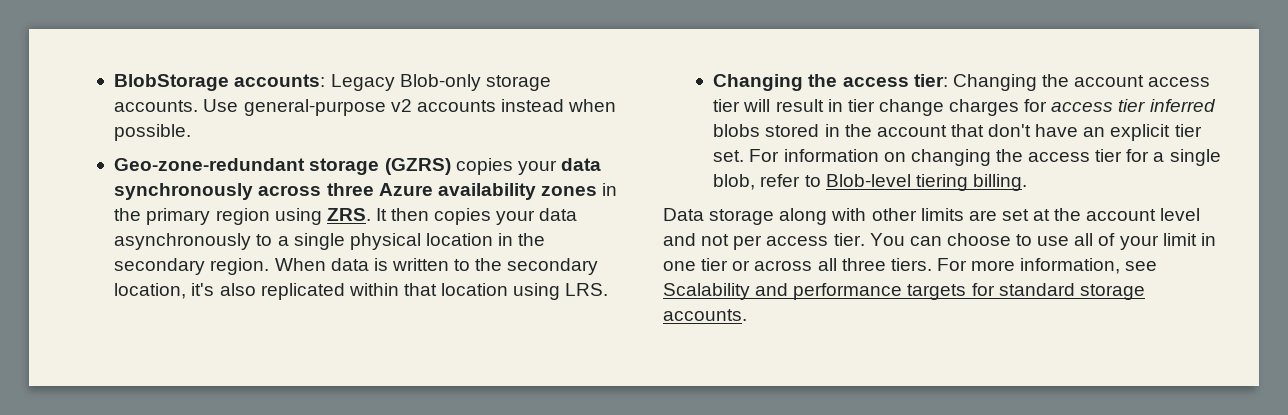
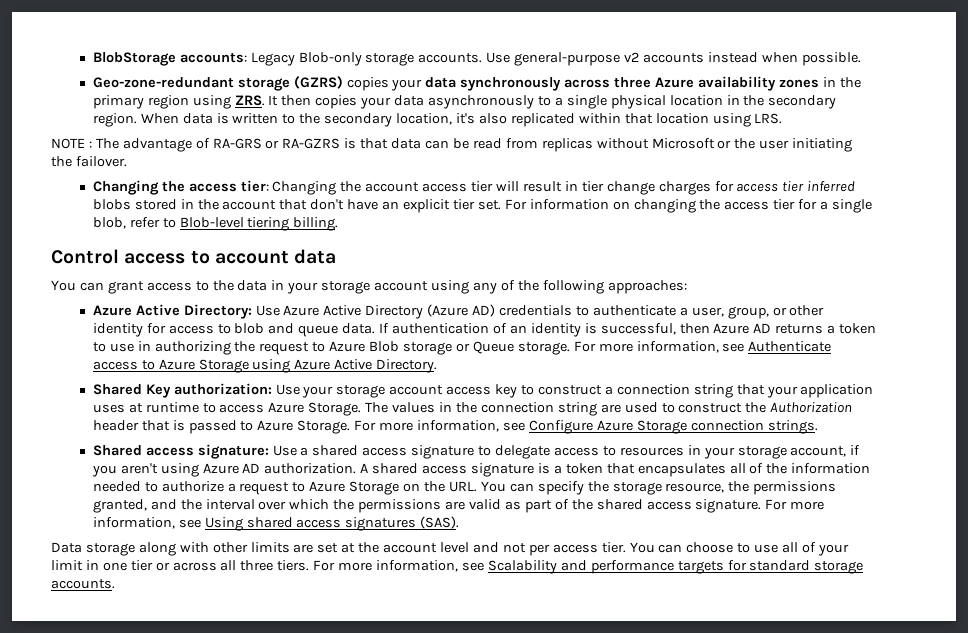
(609, 289) none -> [51,138,853,152] [51,156,127,167] // NOTE : The advantage of RA-GRS or RA-GZRS is that data can be read from replicas without Microsoft or the user initiating the failover.
(1027, 182) none -> [51,249,337,264] [51,280,687,294] [92,304,825,319] [92,323,877,337] [92,341,832,355] [92,359,438,373] [92,383,874,398] [92,402,853,416] [92,420,818,434] [92,444,861,459] [91,463,871,477] [92,481,837,495] [92,499,825,513] [92,516,460,531] // Control access to account data // You can grant access to the data in your storage account using any of the following approaches: // Azure Active Directory: Use Azure Active Directory (Azure AD) credentials to authenticate a user, group, or other identity for access to blob and queue data. If authentication of an identity is successful, then Azure AD returns a token to use in authorizing the request to Azure Blob storage or Queue storage. For more information, see Authenticate access to Azure Storage using Azure Active Directory. // Shared Key authorization: Use your storage account access key to construct a connection string that your application uses at runtime to access Azure Storage. The values in the connection string are used to construct the Authorization header that is passed to Azure Storage. For more information, see Configure Azure Storage connection strings. // Shared access signature: Use a shared access signature to delegate access to resources in your storage account, if you aren't using Azure AD authorization. A shared access signature is a token that encapsulates all of the information needed to authorize a request to Azure Storage on the URL. You can specify the storage resource, the permissions granted, and the interval over which the permissions are valid as part of the shared access signature. For more information, see Using shared access signatures (SAS).

